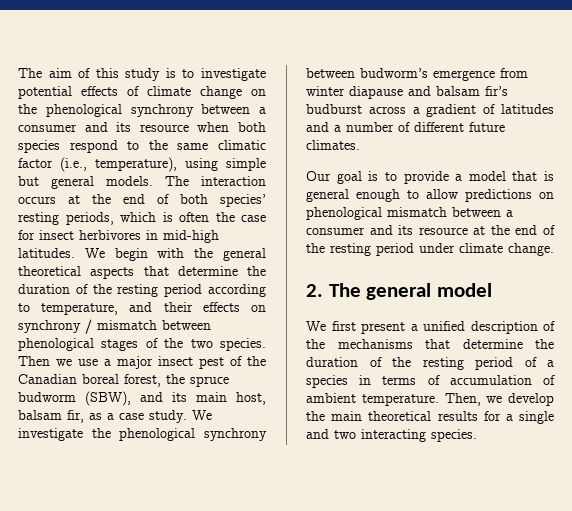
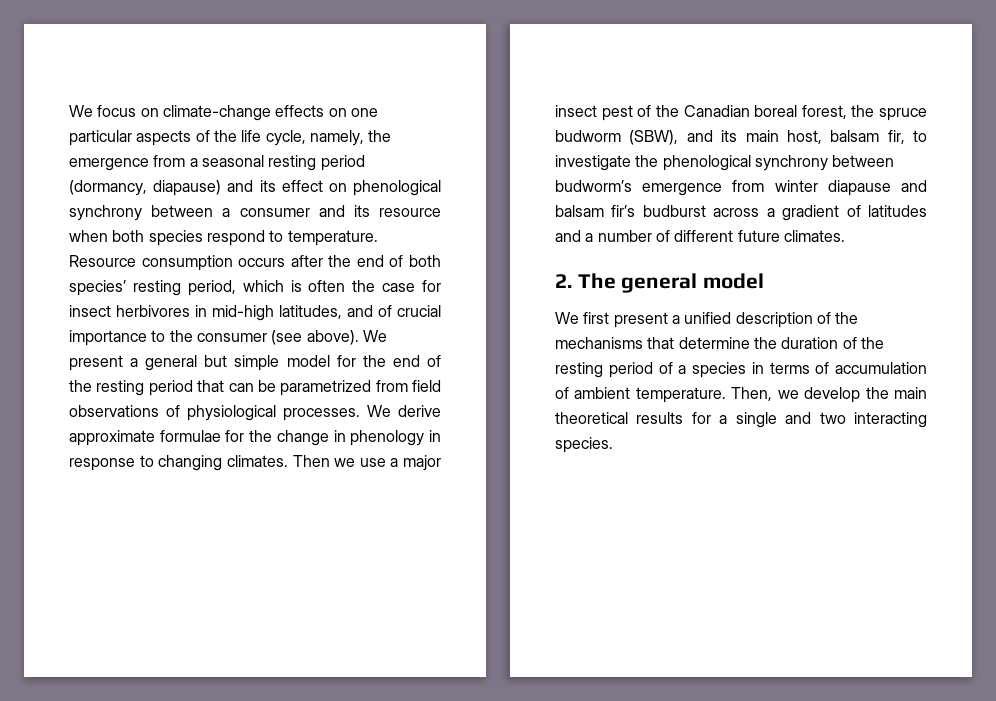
[18,68,266,81] [18,86,266,99] [18,104,37,114] The aim of this study is to investigate potential effects of climate change on the -> [69,105,378,121] [69,130,392,146] [69,155,365,171] [69,180,347,196] We focus on climate-change effects on one particular aspects of the life cycle, namely, the emergence from a seasonal resting period (dormancy, diapause) and its effect on
[148,140,266,150] [18,157,266,172] [18,176,266,189] [18,195,80,204] the same climatic factor (i.e., temperature), using simple but general models. The interaction occurs at -> [287,230,378,246] [69,255,323,271] temperature. Resource consumption occurs after
[65,212,114,225] periods, -> [187,280,236,296] period,
[18,248,266,261] [18,266,266,279] [18,284,266,297] [18,302,266,315] [18,319,211,334] [18,338,266,351] latitudes. We begin with the general theoretical aspects that determine the duration of the resting period according to temperature, and their effects on synchrony / mismatch between phenological stages of the two species. -> [279,305,441,319] [69,330,387,346] [69,355,441,371] [69,380,441,396] [69,405,441,421] [69,430,442,446] [69,455,288,471] latitudes, and of crucial importance to the consumer (see above). We present a general but simple model for the end of the resting period that can be parametrized from field observations of physiological processes. We derive approximate formulae for the change in phenology in response to changing climates.
[89,410,212,423] as a case study. We -> [913,130,927,142] to
[306,171,554,184] [306,189,554,202] [306,207,513,220] [306,225,555,235] [306,243,554,256] // Our goal is to provide a model that is general enough to allow predictions on phenological mismatch between a consumer and its resource at the end of the resting period under climate change. -> (845, 236) none

